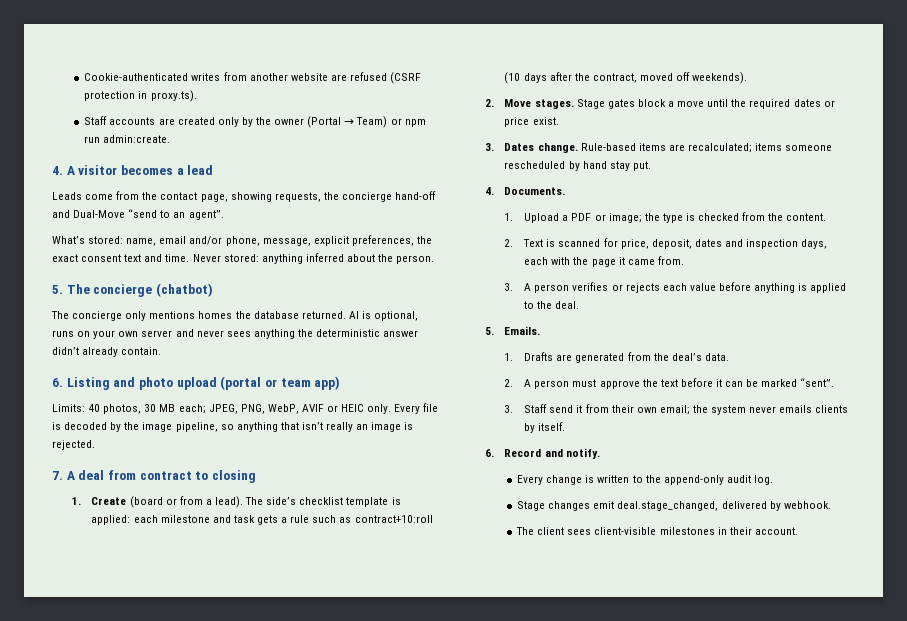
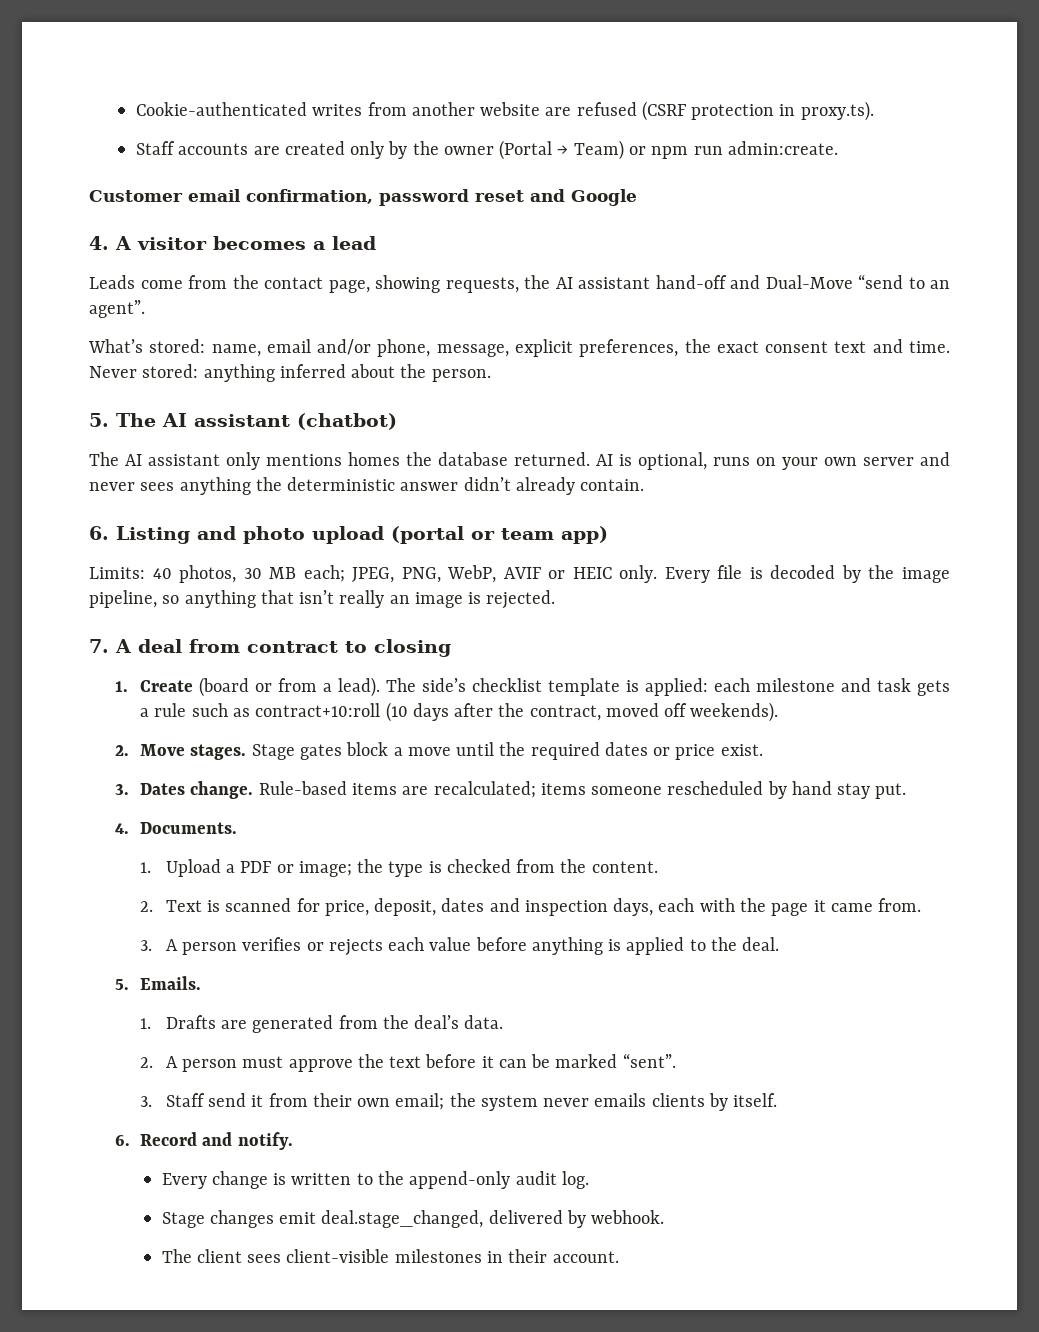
(171, 139) none -> [89,189,637,206] // Customer email confirmation, password reset and Google
[341,192,392,202] concierge -> [555,277,650,289] AI assistant
[93,284,153,297] concierge -> [162,413,290,427] AI assistant
[72,311,123,321] concierge -> [125,454,220,466] AI assistant

